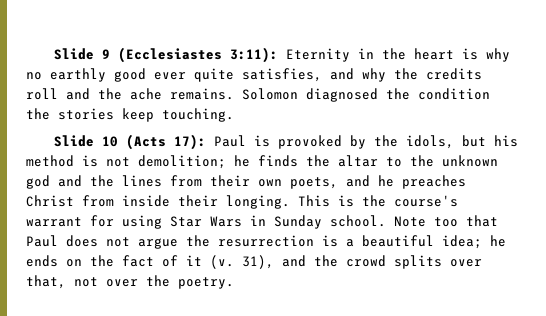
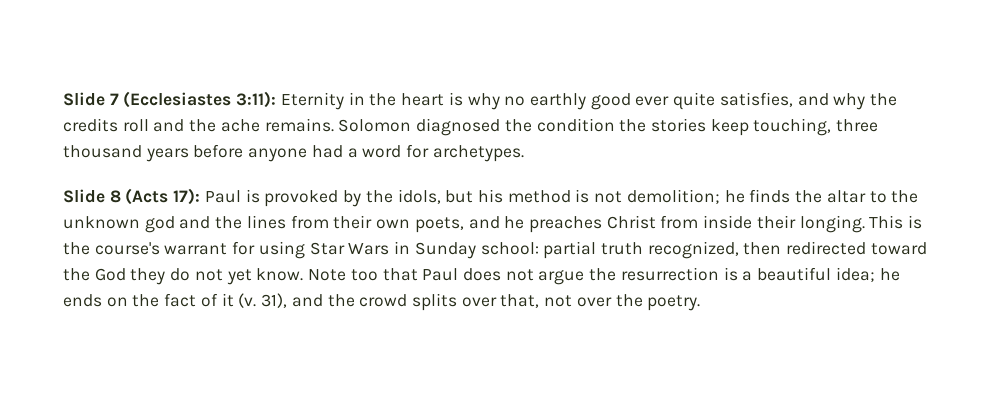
[54,48,111,60] Slide 9 -> [63,92,119,106] Slide 7
[162,108,234,122] [54,135,119,147] touching. // Slide 10 -> [753,118,879,136] [63,144,524,162] [63,189,121,203] touching, three thousand years before anyone had a word for archetypes. // Slide 8
[330,215,386,227] school. -> [480,241,927,259] [63,268,304,285] school: partial truth recognized, then redirected toward the God they do not yet know.

